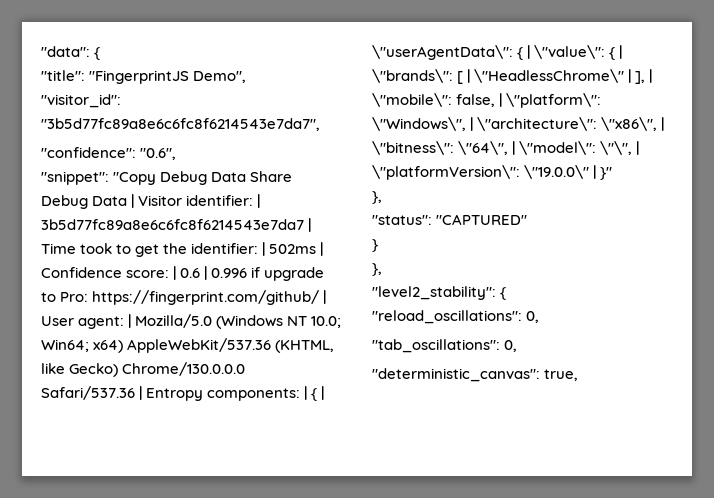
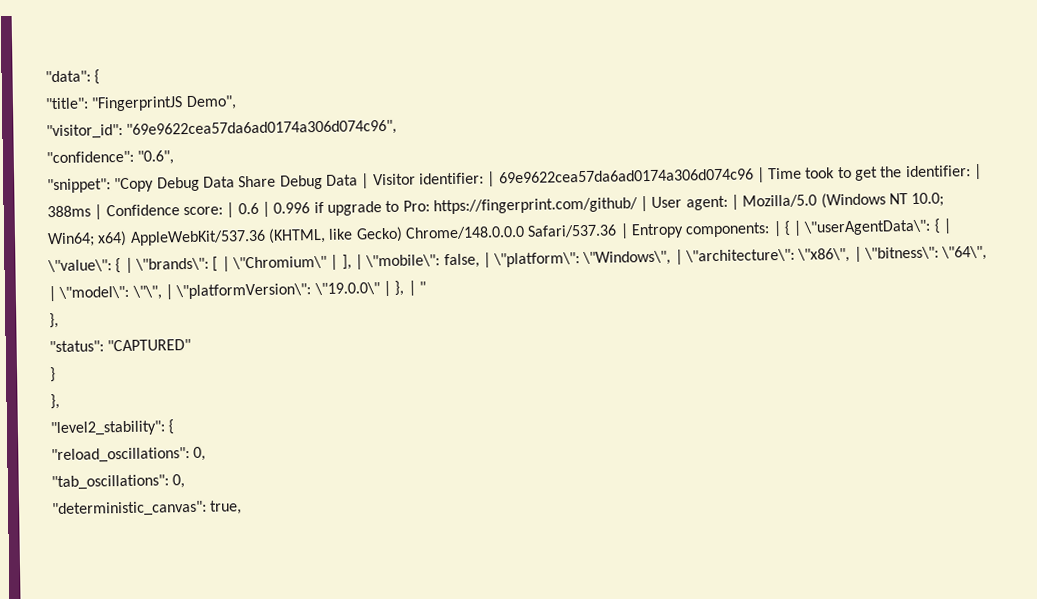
[41,118,320,131] "3b5d77fc89a8e6c6fc8f6214543e7da7", -> [126,119,398,138] "69e9622cea57da6ad0174a306d074c96",
[41,219,304,230] 3b5d77fc89a8e6c6fc8f6214543e7da7 -> [498,168,754,184] 69e9622cea57da6ad0174a306d074c96
[269,244,317,254] 502ms -> [47,205,91,218] 388ms
[122,362,246,376] Chrome/130.0.0.0 -> [404,225,525,240] Chrome/148.0.0.0
[474,69,625,83] \"HeadlessChrome\" -> [231,255,327,270] \"Chromium\"
[600,167,613,180] }" -> [394,280,426,296] }, | "

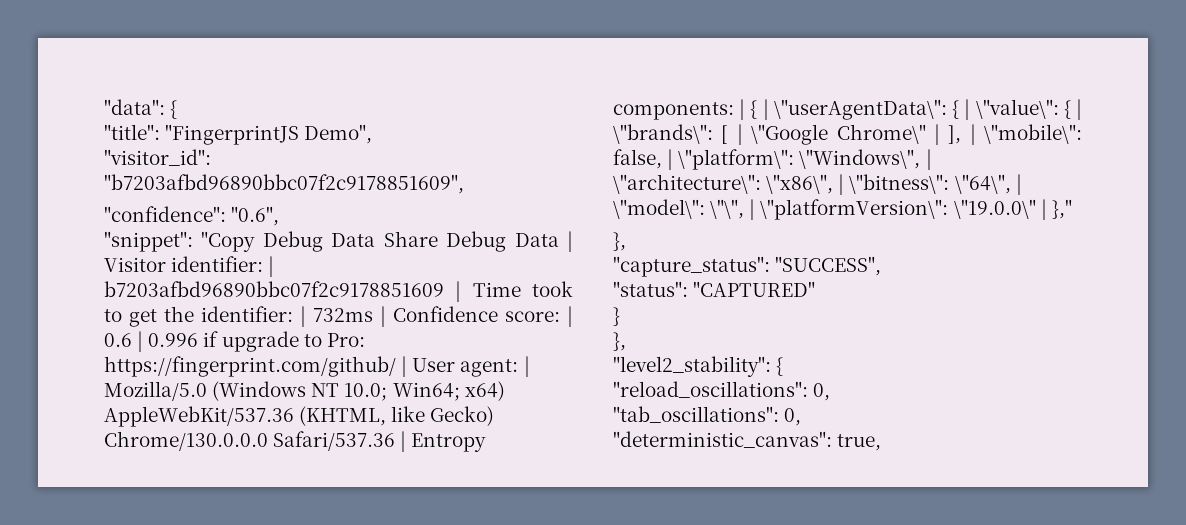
[126,119,398,138] "69e9622cea57da6ad0174a306d074c96", -> [104,174,464,194] "b7203afbd96890bbc07f2c9178851609",
[498,168,754,184] 69e9622cea57da6ad0174a306d074c96 -> [104,281,444,297] b7203afbd96890bbc07f2c9178851609
[47,205,91,218] 388ms -> [313,308,373,322] 732ms
[404,225,525,240] Chrome/148.0.0.0 -> [104,431,268,451] Chrome/130.0.0.0
[231,255,327,270] \"Chromium\" -> [751,124,926,145] \"Google Chrome\"
[394,280,426,296] [49,312,59,329] }, | " // }, -> [1051,199,1072,219] [613,232,626,251] [613,256,882,277] }," // }, // "capture_status": "SUCCESS",

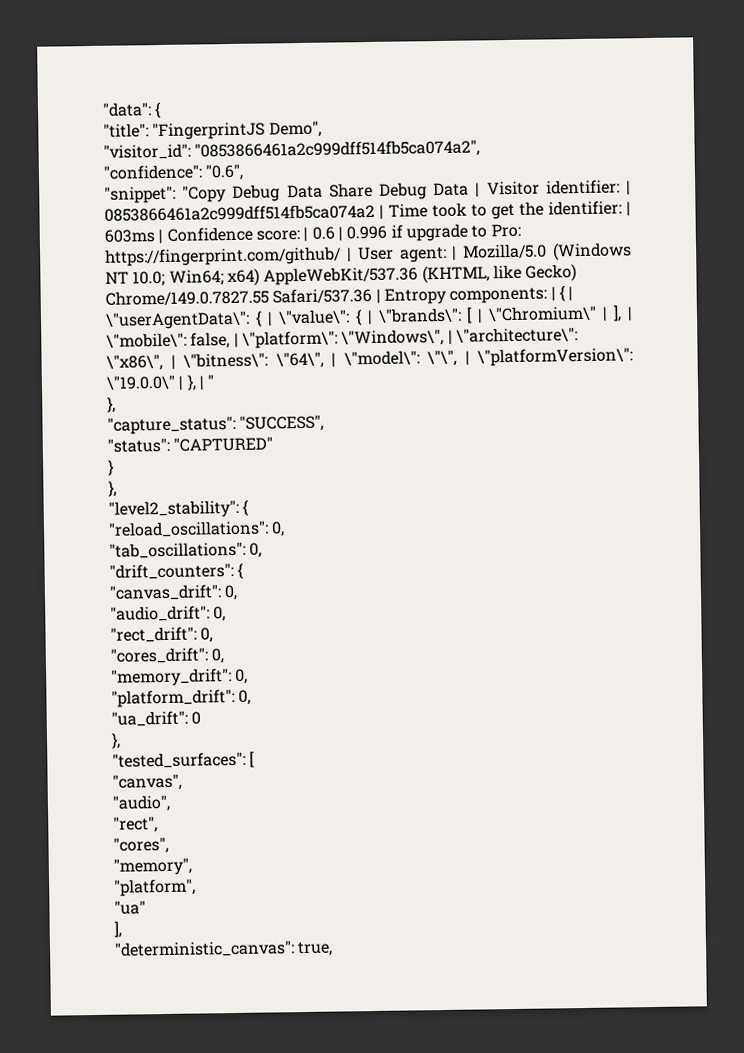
[104,174,464,194] "b7203afbd96890bbc07f2c9178851609", -> [194,139,481,160] "0853866461a2c999dff514fb5ca074a2",
[104,281,444,297] b7203afbd96890bbc07f2c9178851609 -> [104,203,375,222] 0853866461a2c999dff514fb5ca074a2
[313,308,373,322] 732ms -> [104,229,155,243] 603ms
[104,431,268,451] Chrome/130.0.0.0 -> [105,289,269,306] Chrome/149.0.7827.55
[751,124,926,145] \"Google Chrome\" -> [488,305,598,322] \"Chromium\"
[1051,199,1072,219] }," -> [186,374,215,391] }, | "
(802, 417) none -> [109,562,245,580] [109,584,239,601] [110,605,227,622] [110,626,214,643] [110,647,225,664] [111,668,249,687] [111,688,252,708] [111,710,202,727] [111,732,121,749] [112,751,256,769] [112,773,182,791] [112,794,171,812] [113,816,158,833] [113,836,169,854] [113,857,192,876] [114,878,196,897] [114,900,146,915] [114,921,122,938] // "drift_counters": { // "canvas_drift": 0, // "audio_drift": 0, // "rect_drift": 0, // "cores_drift": 0, // "memory_drift": 0, // "platform_drift": 0, // "ua_drift": 0 // }, // "tested_surfaces": [ // "canvas", // "audio", // "rect", // "cores", // "memory", // "platform", // "ua" // ],

